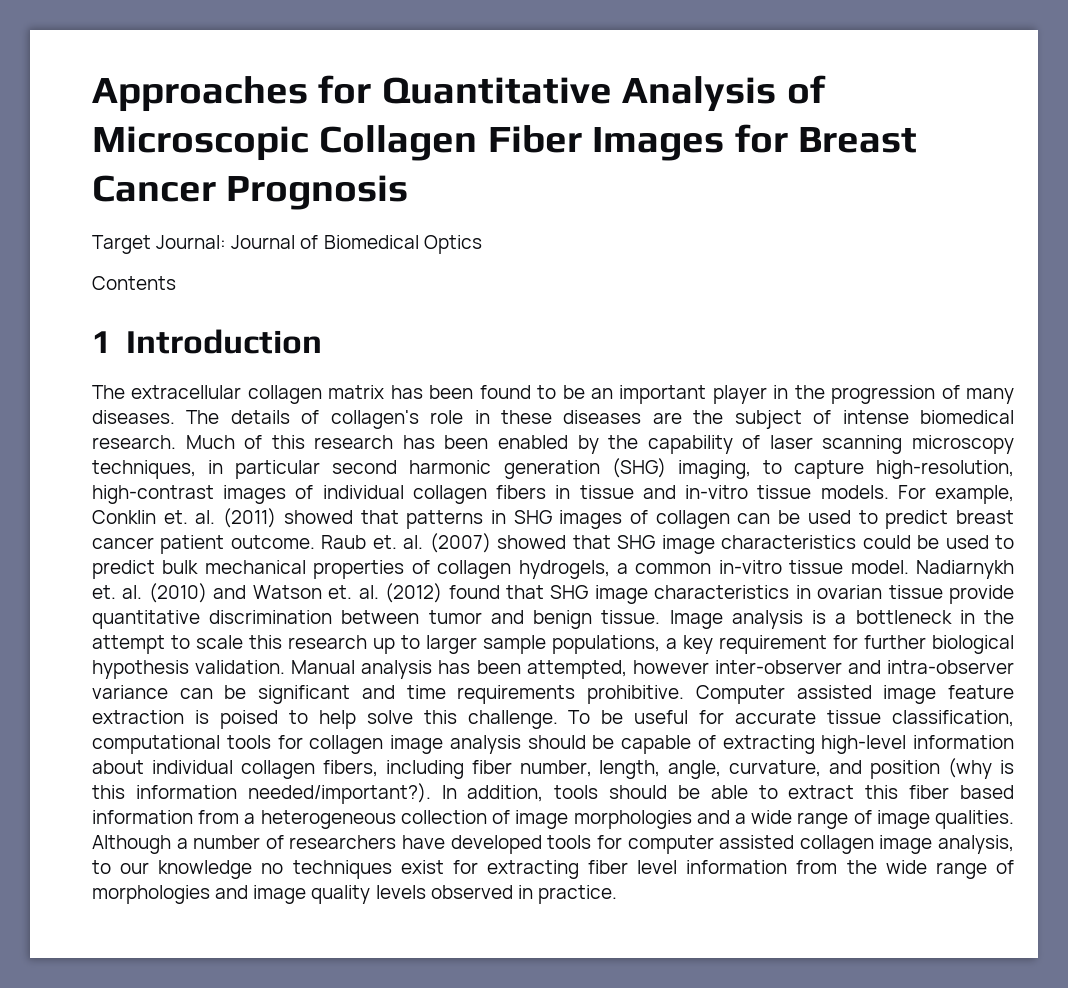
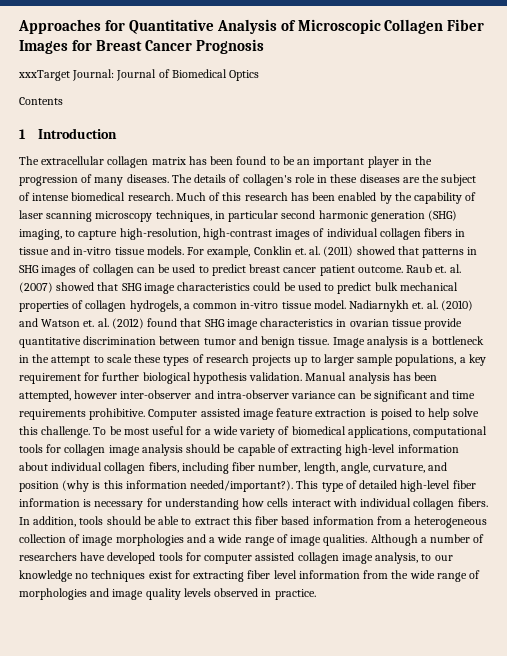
[92,235,151,254] Target -> [18,70,70,81] xxxTarget
[249,635,367,649] this research -> [134,354,292,366] these types of research projects
(624, 717) none -> [123,428,149,435] most
[735,710,1015,727] accurate tissue classification, -> [204,426,410,438] a wide variety of biomedical applications,
(431, 793) none -> [296,480,476,492] [19,498,488,510] This type of detailed high-level fiber information is necessary for understanding how cells interact with individual collagen fibers.

